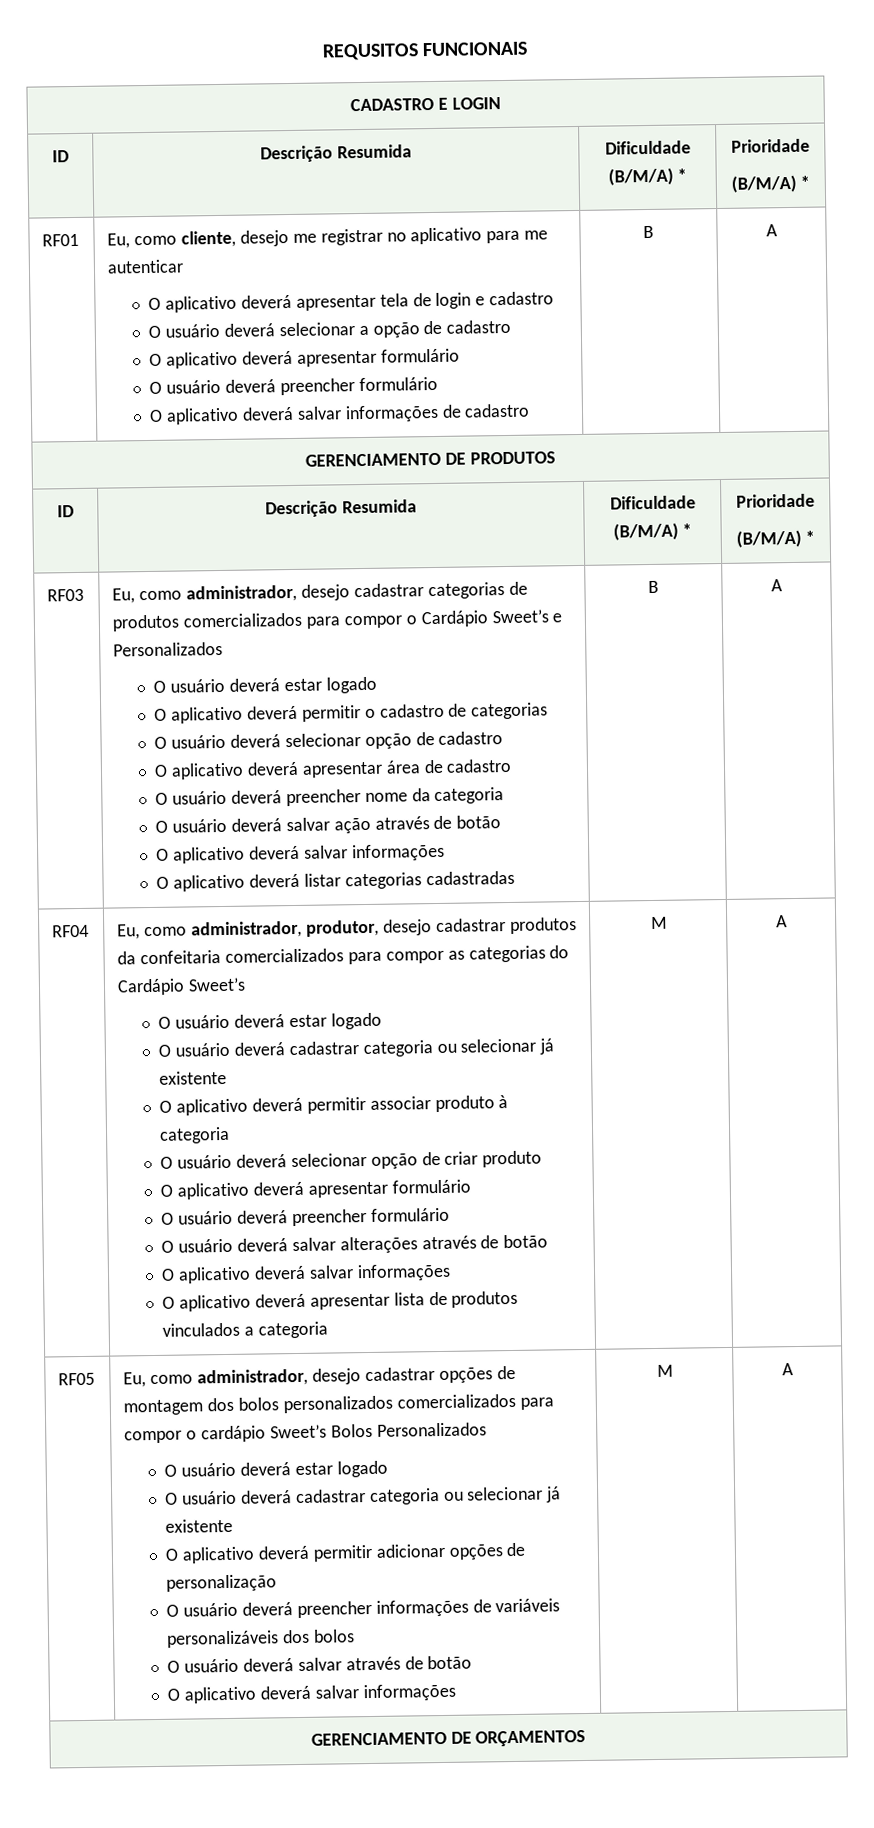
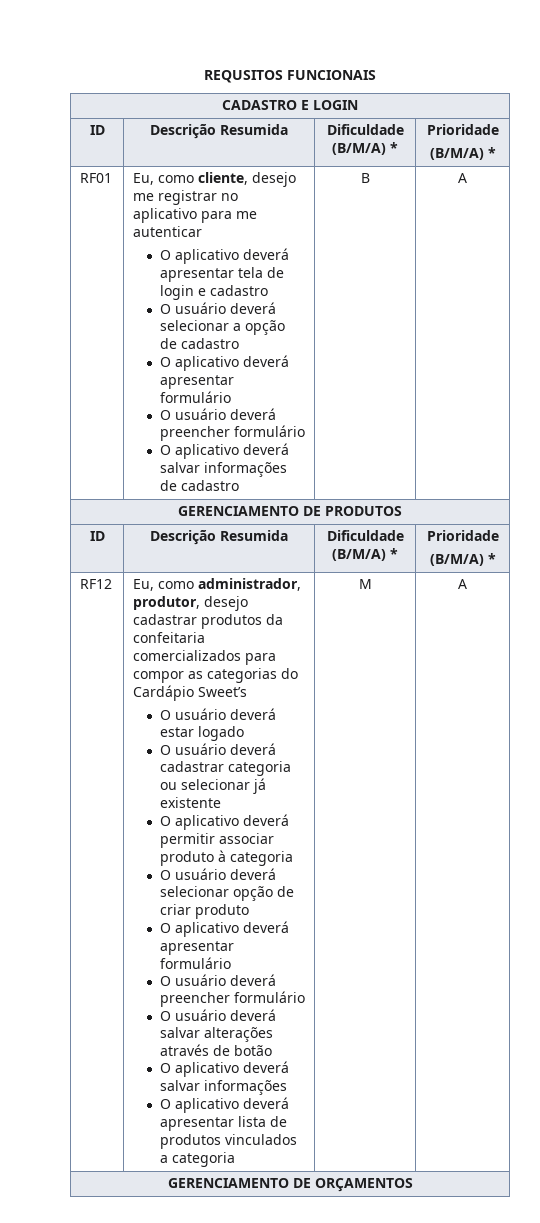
[47,588,85,602] [112,581,528,604] [112,609,563,632] [113,641,224,657] [153,676,377,694] [154,702,549,724] [154,731,504,749] [154,758,513,780] [155,787,505,807] [155,815,502,834] [156,843,445,864] [156,870,515,892] [648,580,659,594] [771,579,783,592] [52,924,90,938] RF03 | Eu, como administrador, desejo cadastrar categorias de produtos comercializados para compor o Cardápio Sweet’s e Personalizados // O usuário deverá estar logado // O aplicativo deverá permitir o cadastro de categorias // O usuário deverá selecionar opção de cadastro // O aplicativo deverá apresentar área de cadastro // O usuário deverá preencher nome da categoria // O usuário deverá salvar ação através de botão // O aplicativo deverá salvar informações // O aplicativo deverá listar categorias cadastradas | B | A // RF04 -> [80,579,113,589] RF12
[58,1372,96,1386] [123,1365,516,1388] [123,1393,554,1416] [124,1422,487,1444] [164,1460,388,1478] [165,1486,562,1506] [165,1518,234,1533] [165,1542,526,1564] [166,1574,278,1592] [166,1598,561,1619] [166,1629,355,1648] [167,1655,473,1673] [167,1683,456,1704] [656,1364,673,1377] [782,1363,794,1376] // RF05 | Eu, como administrador, desejo cadastrar opções de montagem dos bolos personalizados comercializados para compor o cardápio Sweet’s Bolos Personalizados // O usuário deverá estar logado // O usuário deverá cadastrar categoria ou selecionar já existente // O aplicativo deverá permitir adicionar opções de personalização // O usuário deverá preencher informações de variáveis personalizáveis dos bolos // O usuário deverá salvar através de botão // O aplicativo deverá salvar informações | M | A -> (467, 584) none

